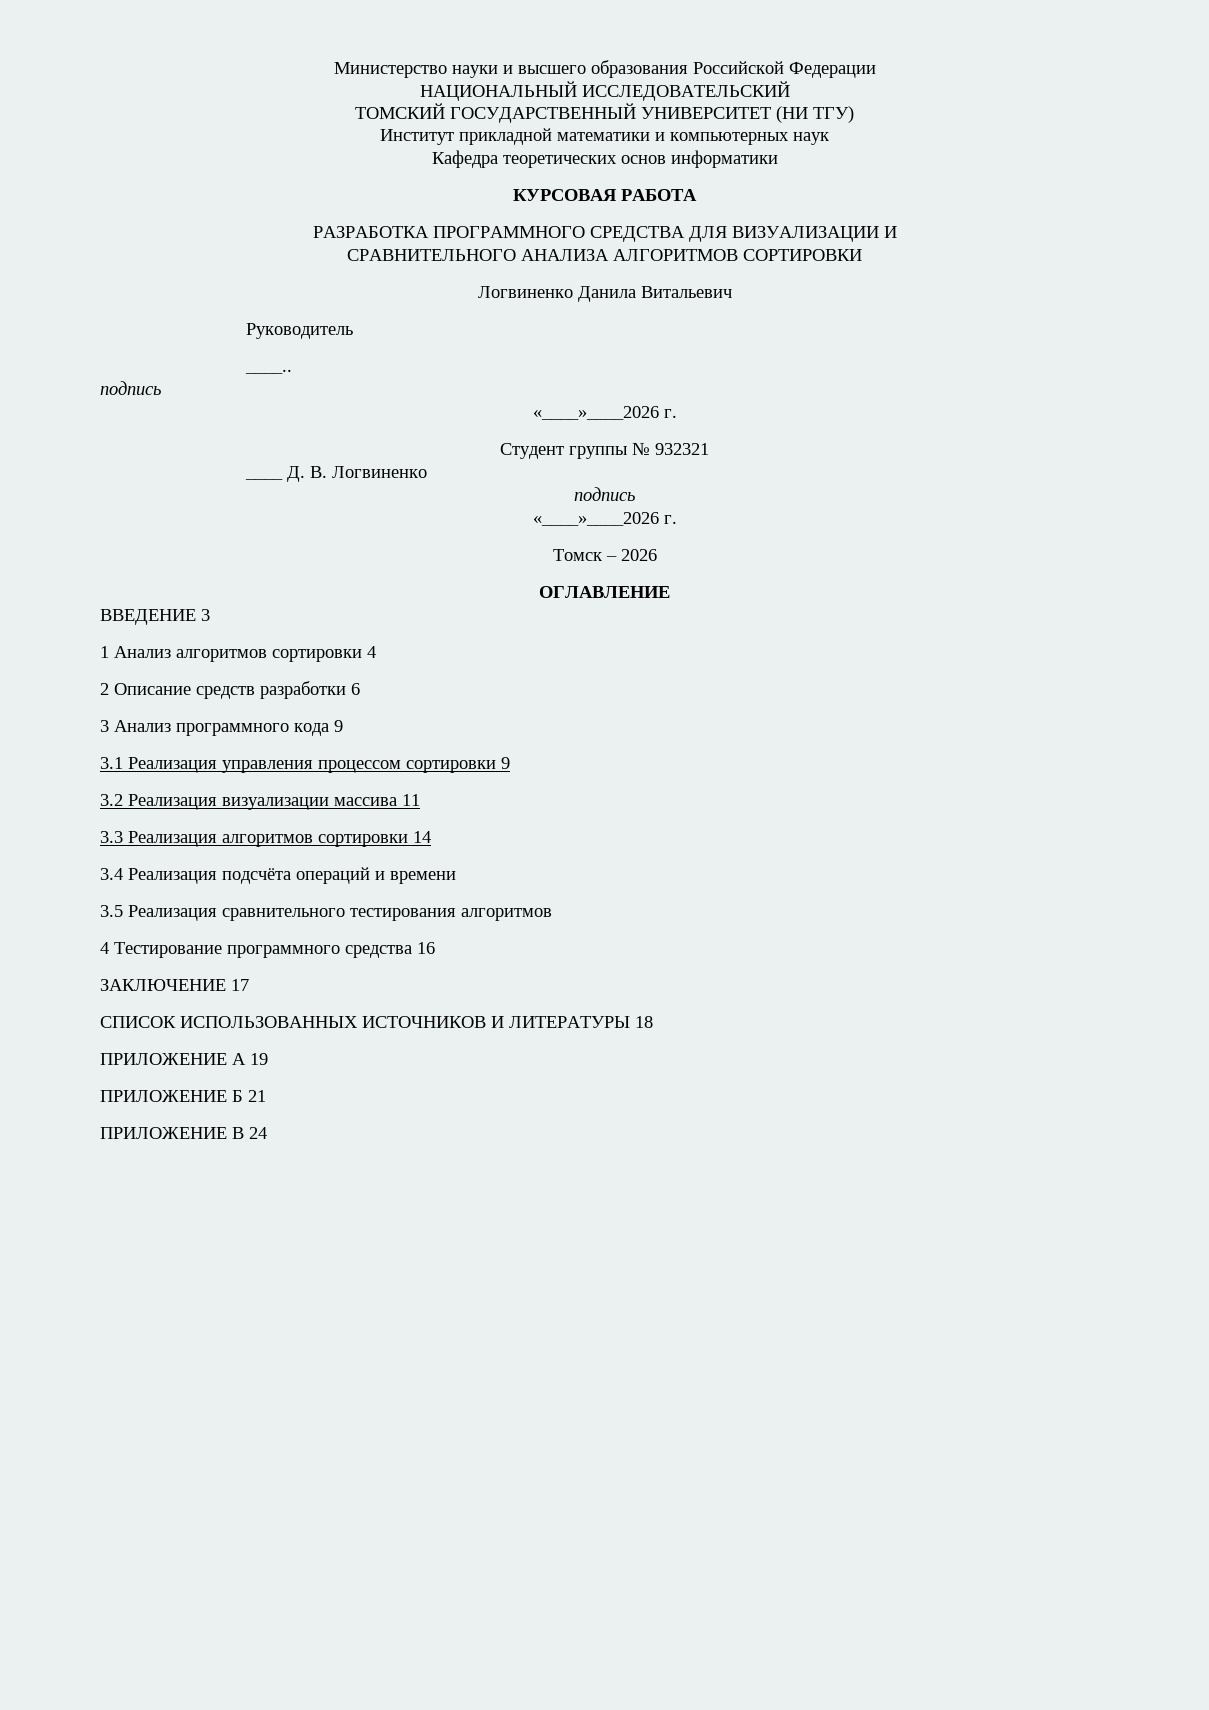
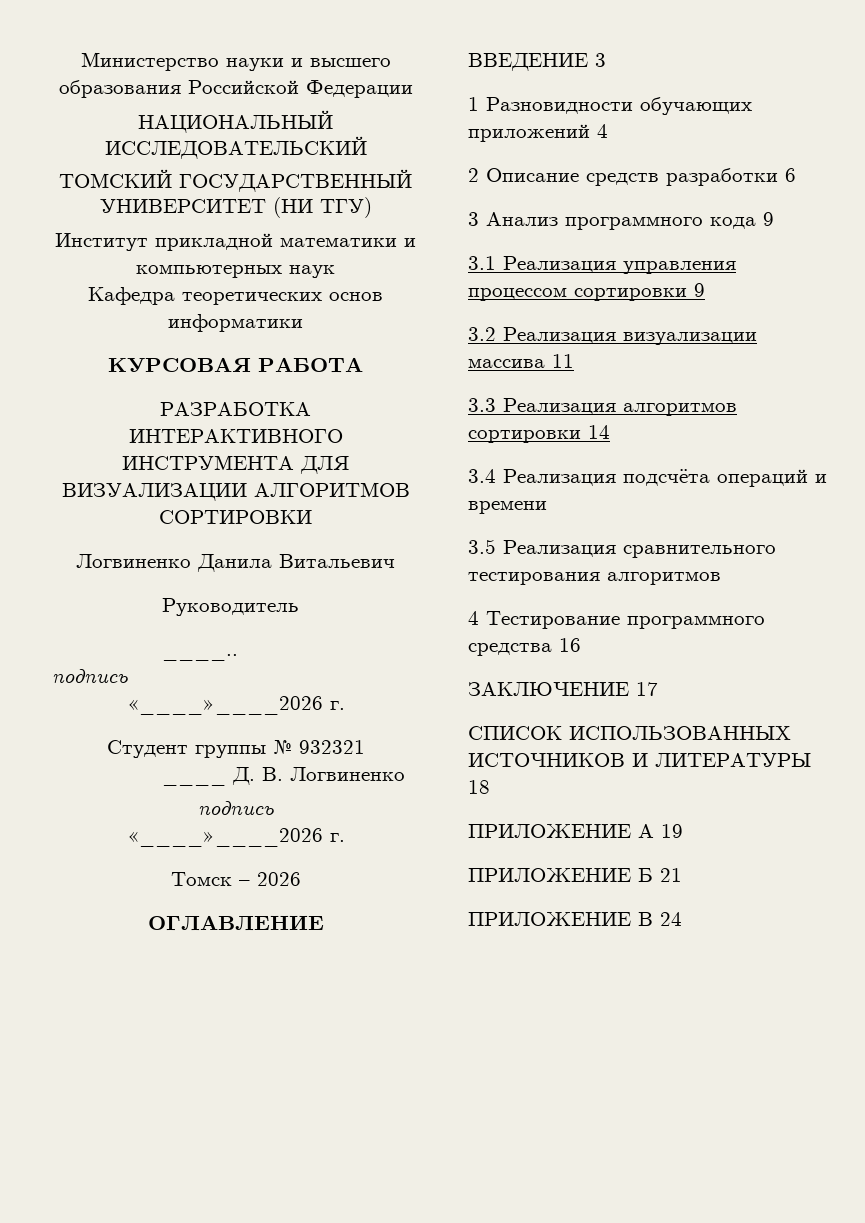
[432,226,897,242] [347,249,609,261] ПРОГРАММНОГО СРЕДСТВА ДЛЯ ВИЗУАЛИЗАЦИИ И // СРАВНИТЕЛЬНОГО АНАЛИЗА -> [128,429,343,443] [122,455,349,474] [61,483,247,501] ИНТЕРАКТИВНОГО ИНСТРУМЕНТА ДЛЯ ВИЗУАЛИЗАЦИИ
[114,646,362,662] Анализ алгоритмов сортировки -> [486,97,752,115] [468,124,590,142] Разновидности обучающих приложений

